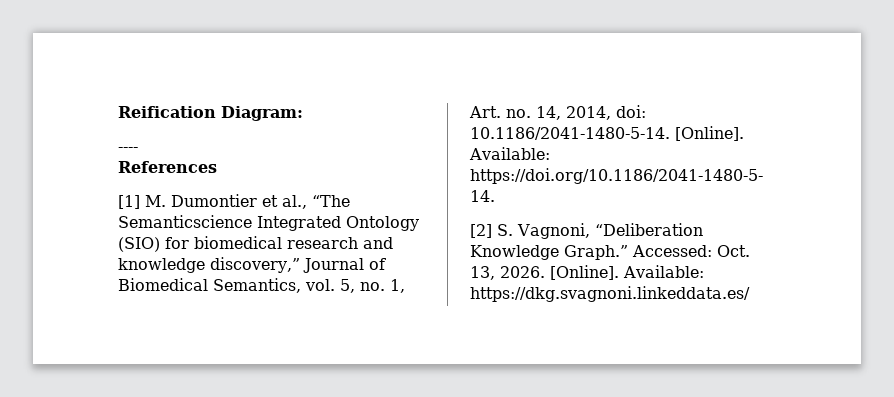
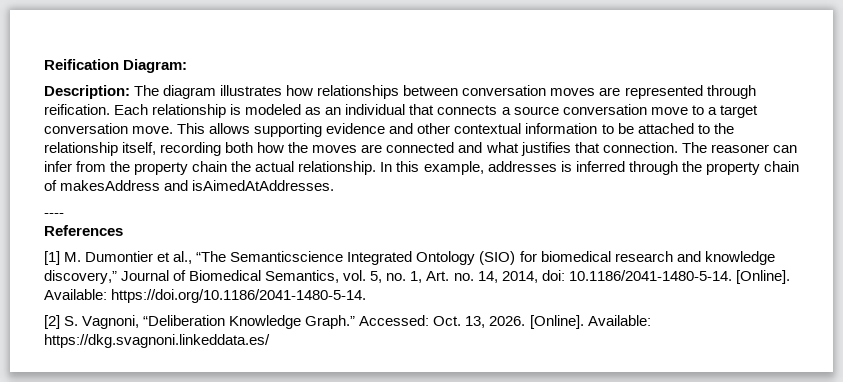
(303, 113) none -> [44,85,756,99] [44,104,758,118] [44,123,734,137] [44,142,797,156] [44,161,799,175] [44,180,335,191] // Description: The diagram illustrates how relationships between conversation moves are represented through reification. Each relationship is modeled as an individual that connects a source conversation move to a target conversation move. This allows supporting evidence and other contextual information to be attached to the relationship itself, recording both how the moves are connected and what justifies that connection. The reasoner can infer from the property chain the actual relationship. In this example, addresses is inferred through the property chain of makesAddress and isAimedAtAddresses.

